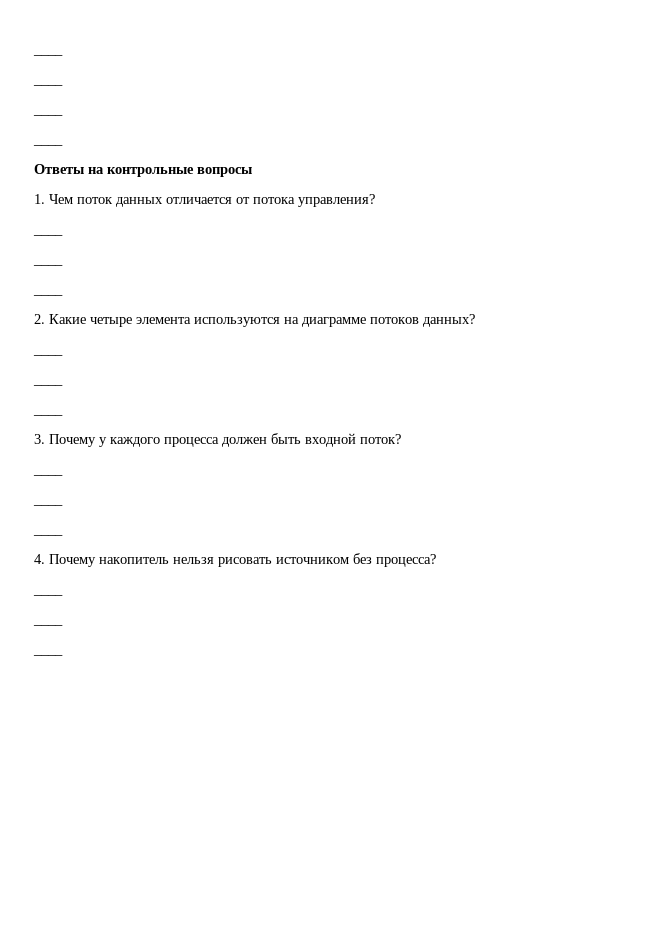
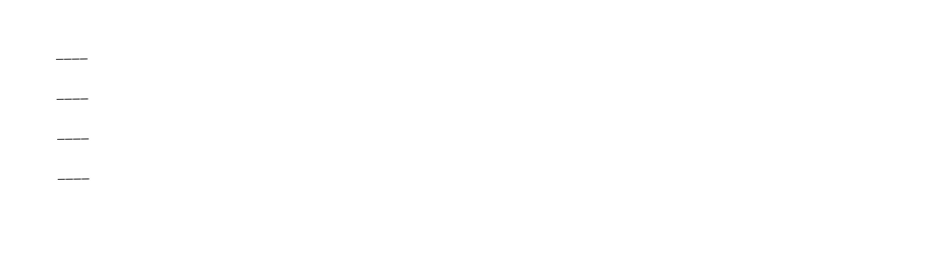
[34,164,252,177] [34,194,375,207] [33,234,63,236] [33,264,63,266] [33,294,63,296] [34,314,475,327] [33,354,63,356] [33,384,63,386] [33,414,63,416] [34,433,401,447] [33,474,63,476] [33,504,63,506] [33,534,63,536] [34,553,436,567] [33,594,63,596] [33,624,63,626] [33,654,63,656] // Ответы на контрольные вопросы // 1. Чем поток данных отличается от потока управления? // ____ // ____ // ____ // 2. Какие четыре элемента используются на диаграмме потоков данных? // ____ // ____ // ____ // 3. Почему у каждого процесса должен быть входной поток? // ____ // ____ // ____ // 4. Почему накопитель нельзя рисовать источником без процесса? // ____ // ____ // ____ -> (90, 178) none

